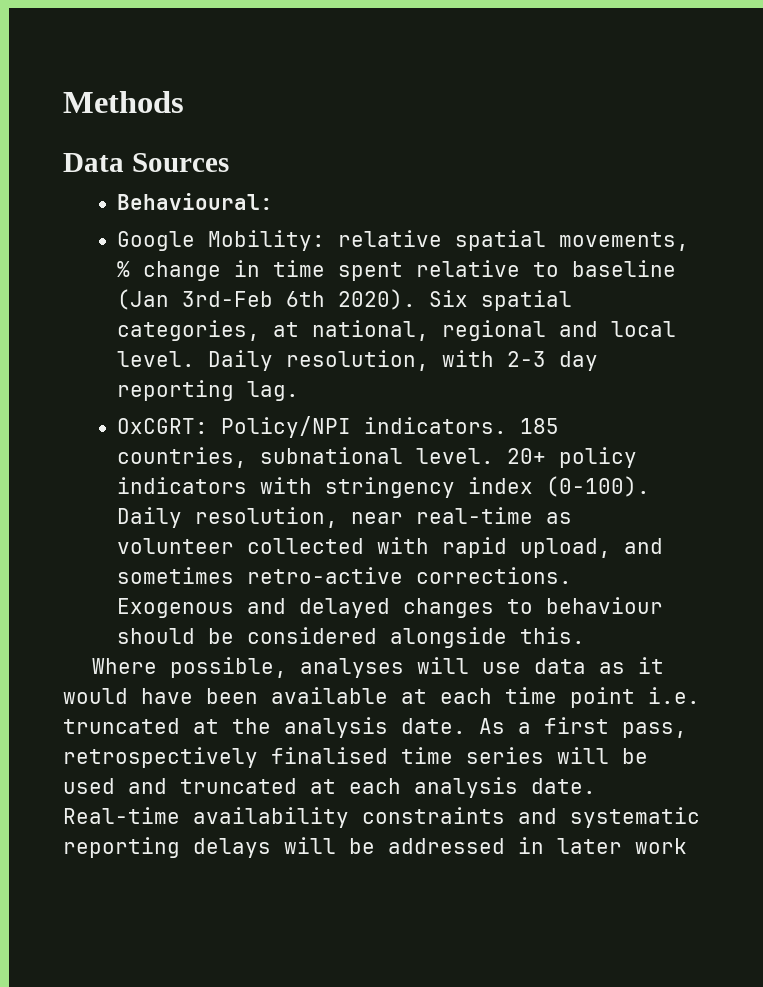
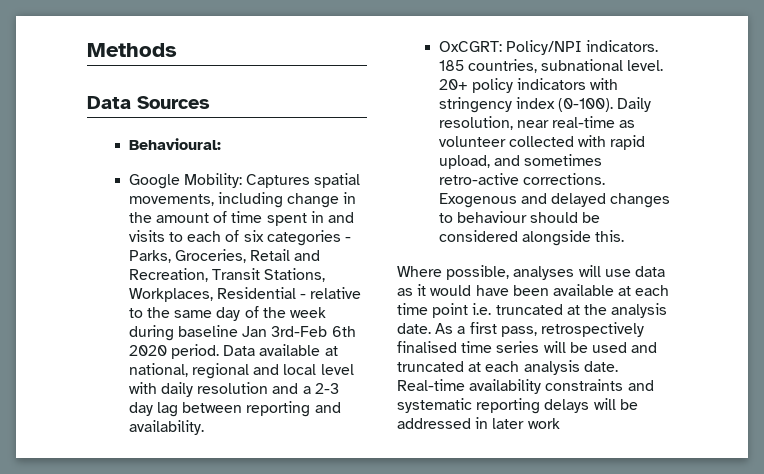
[338,230,443,247] relative -> [246,174,311,188] Captures
[117,261,131,277] % -> [218,192,284,208] including
[273,260,677,281] [117,289,573,311] [117,320,261,341] time spent relative to baseline (Jan 3rd-Feb 6th 2020). Six spatial categories, -> [128,211,355,226] [128,230,352,246] [128,249,321,263] [128,268,326,282] [128,287,362,302] [128,306,327,321] [128,325,356,341] [128,344,321,359] the amount of time spent in and visits to each of six categories - Parks, Groceries, Retail and Recreation, Transit Stations, Workplaces, Residential - relative to the same day of the week during baseline Jan 3rd-Feb 6th 2020 period. Data available
[117,350,599,371] [117,380,300,401] level. Daily resolution, with 2-3 day reporting lag. -> [320,364,354,375] [128,382,339,397] [128,401,341,417] [128,420,204,435] level with daily resolution and a 2-3 day lag between reporting and availability.

